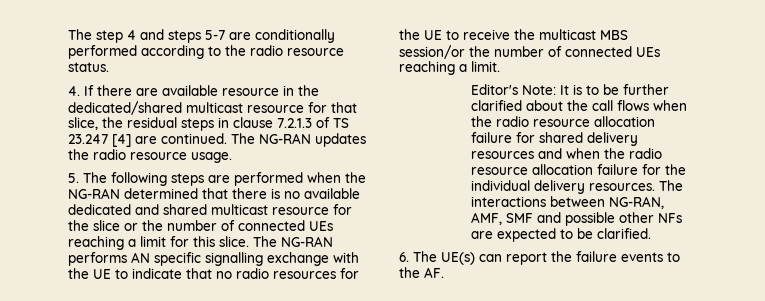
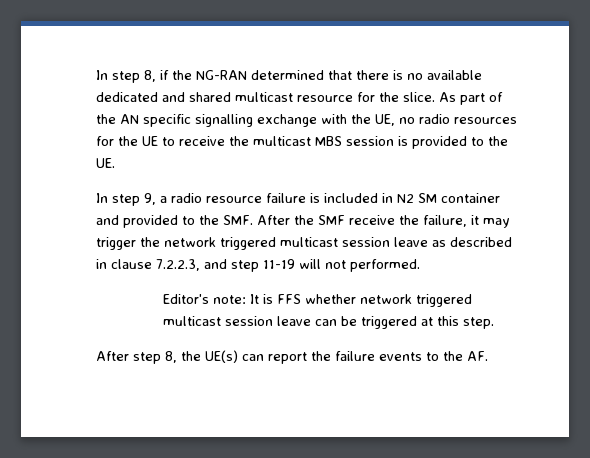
[68,29,335,43] [68,45,344,59] [68,62,109,72] [68,85,319,96] [68,101,357,115] [68,117,349,131] [68,133,366,147] [68,149,232,163] [68,172,341,186] The step 4 and steps 5-7 are conditionally performed according to the radio resource status. // 4. If there are available resource in the dedicated/shared multicast resource for that slice, the residual steps in clause 7.2.1.3 of TS 23.247 [4] are continued. The NG-RAN updates the radio resource usage. // 5. The following steps are performed when -> [96,70,169,83] In step 8, if
[93,220,333,231] [68,236,333,250] [68,252,127,266] slice or the number of connected UEs reaching a limit for this slice. The NG-RAN performs -> [403,92,503,105] [96,114,116,124] slice. As part of the
[93,268,212,279] UE to indicate that -> [375,114,395,126] UE,
[399,45,660,59] [399,61,500,75] session/or the number of connected UEs reaching a limit. -> [346,136,508,149] [96,158,115,168] [96,193,500,206] [96,215,510,228] [96,237,512,250] [96,259,420,272] session is provided to the UE. // In step 9, a radio resource failure is included in N2 SM container and provided to the SMF. After the SMF receive the failure, it may trigger the network triggered multicast session leave as described in clause 7.2.2.3, and step 11-19 will not performed.
[522,85,557,95] Note: -> [212,295,246,304] note:
[586,84,670,95] [471,100,688,111] [471,116,656,127] [471,132,639,146] [471,148,663,159] [471,164,687,175] [471,180,684,194] [471,196,665,209] [471,212,683,226] [471,228,652,242] [399,251,437,262] to be further clarified about the call flows when the radio resource allocation failure for shared delivery resources and when the radio resource allocation failure for the individual delivery resources. The interactions between NG-RAN, AMF, SMF and possible other NFs are expected to be clarified. // 6. The -> [276,294,472,307] [162,316,494,329] [96,351,201,364] FFS whether network triggered multicast session leave can be triggered at this step. // After step 8, the

